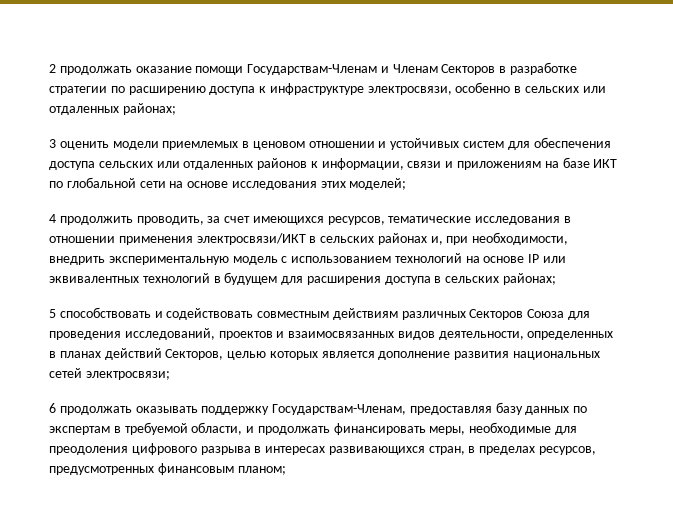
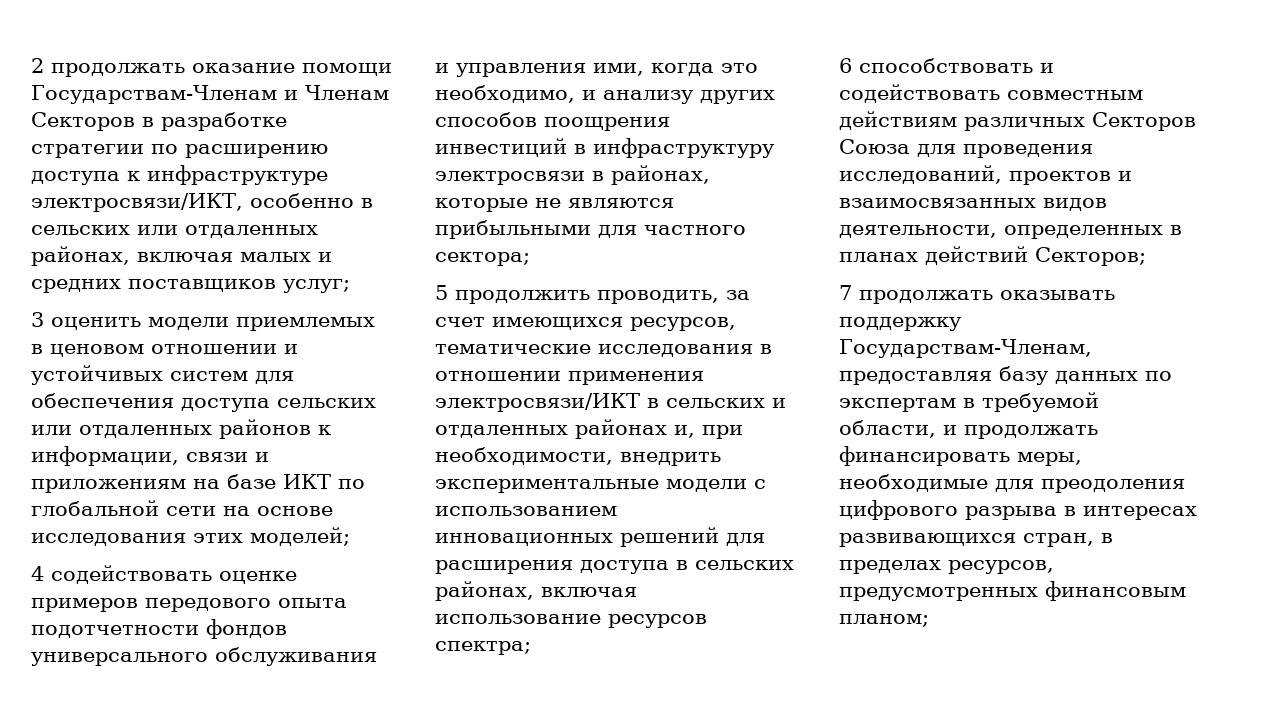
[367,86,452,95] электросвязи, -> [31,193,243,212] электросвязи/ИКТ,
[122,103,176,115] районах; -> [31,246,332,266] [31,279,350,293] районах, включая малых и средних поставщиков услуг;
(56, 218) none -> [51,565,297,584] [31,598,347,612] [31,619,287,639] [31,647,377,666] [435,63,758,77] [435,85,775,104] [435,112,670,131] [435,138,775,158] [435,165,710,185] [435,198,674,212] [435,220,746,239] [435,252,530,266] [435,285,448,300] содействовать оценке примеров передового опыта подотчетности фондов универсального обслуживания и управления ими, когда это необходимо, и анализу других способов поощрения инвестиций в инфраструктуру электросвязи в районах, которые не являются прибыльными для частного сектора; // 5
(375, 239) none -> [772,398,786,408] [435,425,568,438] и отдаленных
[108,253,567,265] [49,272,278,285] экспериментальную модель с использованием технологий на основе IP или эквивалентных технологий в будущем -> [435,479,766,493] [435,506,617,516] [435,527,719,547] экспериментальные модели с использованием инновационных решений
[503,273,557,285] [49,309,56,318] районах; // 5 -> [435,581,637,601] [435,614,707,628] [435,641,531,655] [839,58,852,73] районах, включая использование ресурсов спектра; // 6
[165,349,601,360] [49,368,170,380] [49,403,56,413] Секторов, целью которых является дополнение развития национальных сетей электросвязи; // 6 -> [1035,247,1146,266] [839,285,852,300] Секторов; // 7

